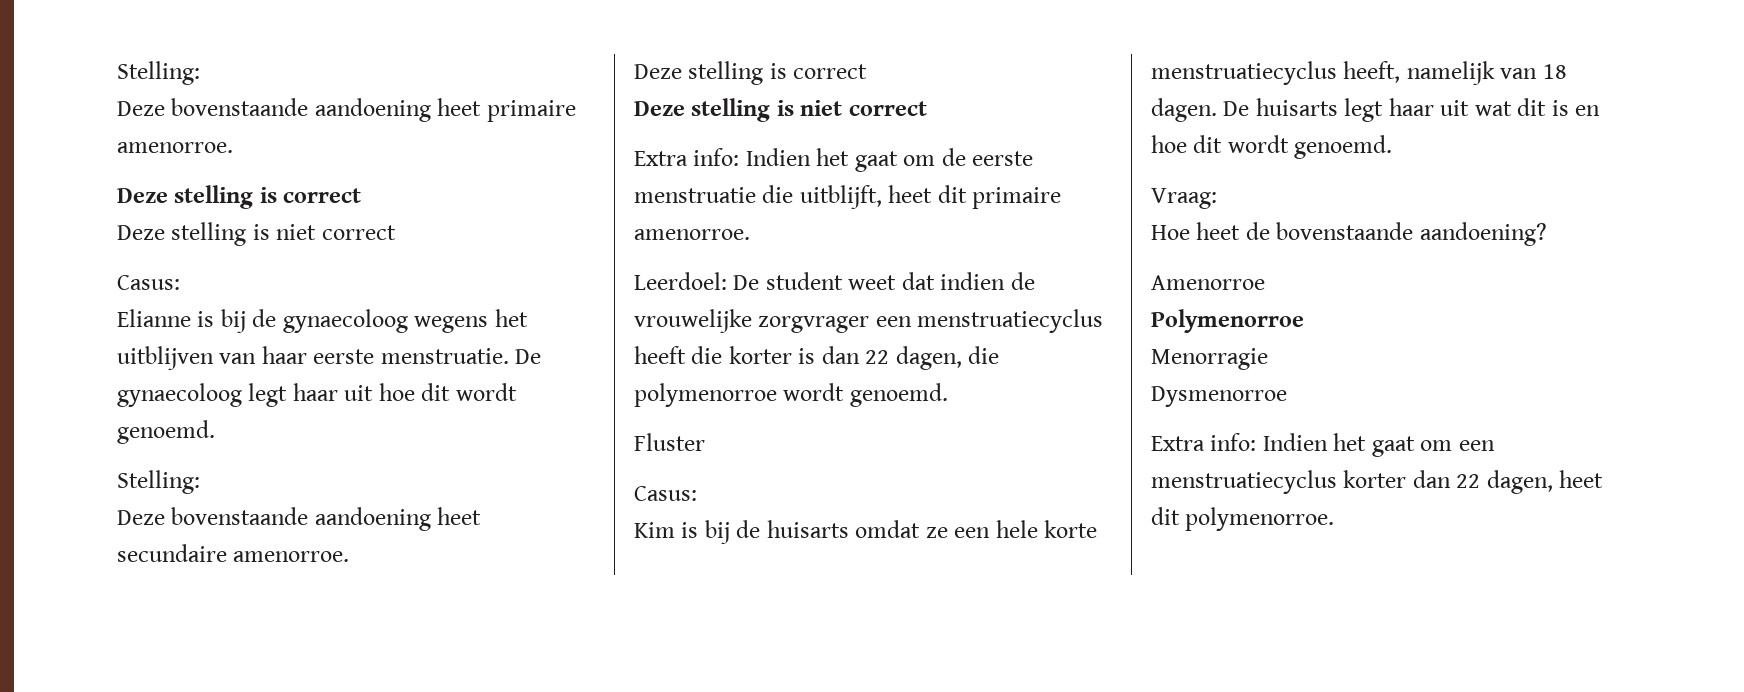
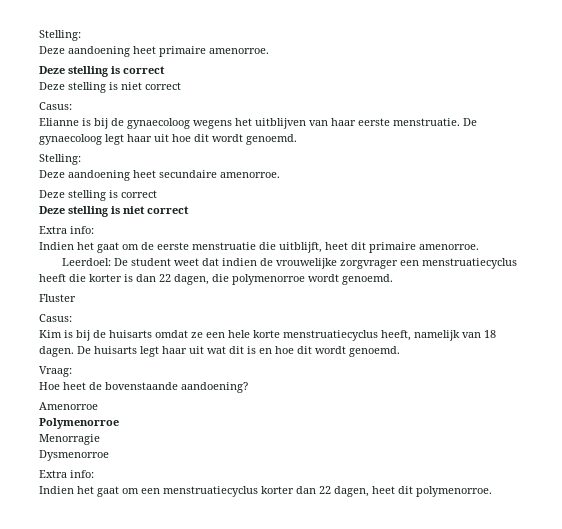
[117,61,200,85] [117,98,309,116] Stelling: // Deze bovenstaande -> [39,30,81,41] [39,46,65,54] Stelling: // Deze
[171,507,309,525] bovenstaande -> (65, 174) none
(740, 157) none -> (94, 230) //
(1257, 442) none -> (94, 474) //

